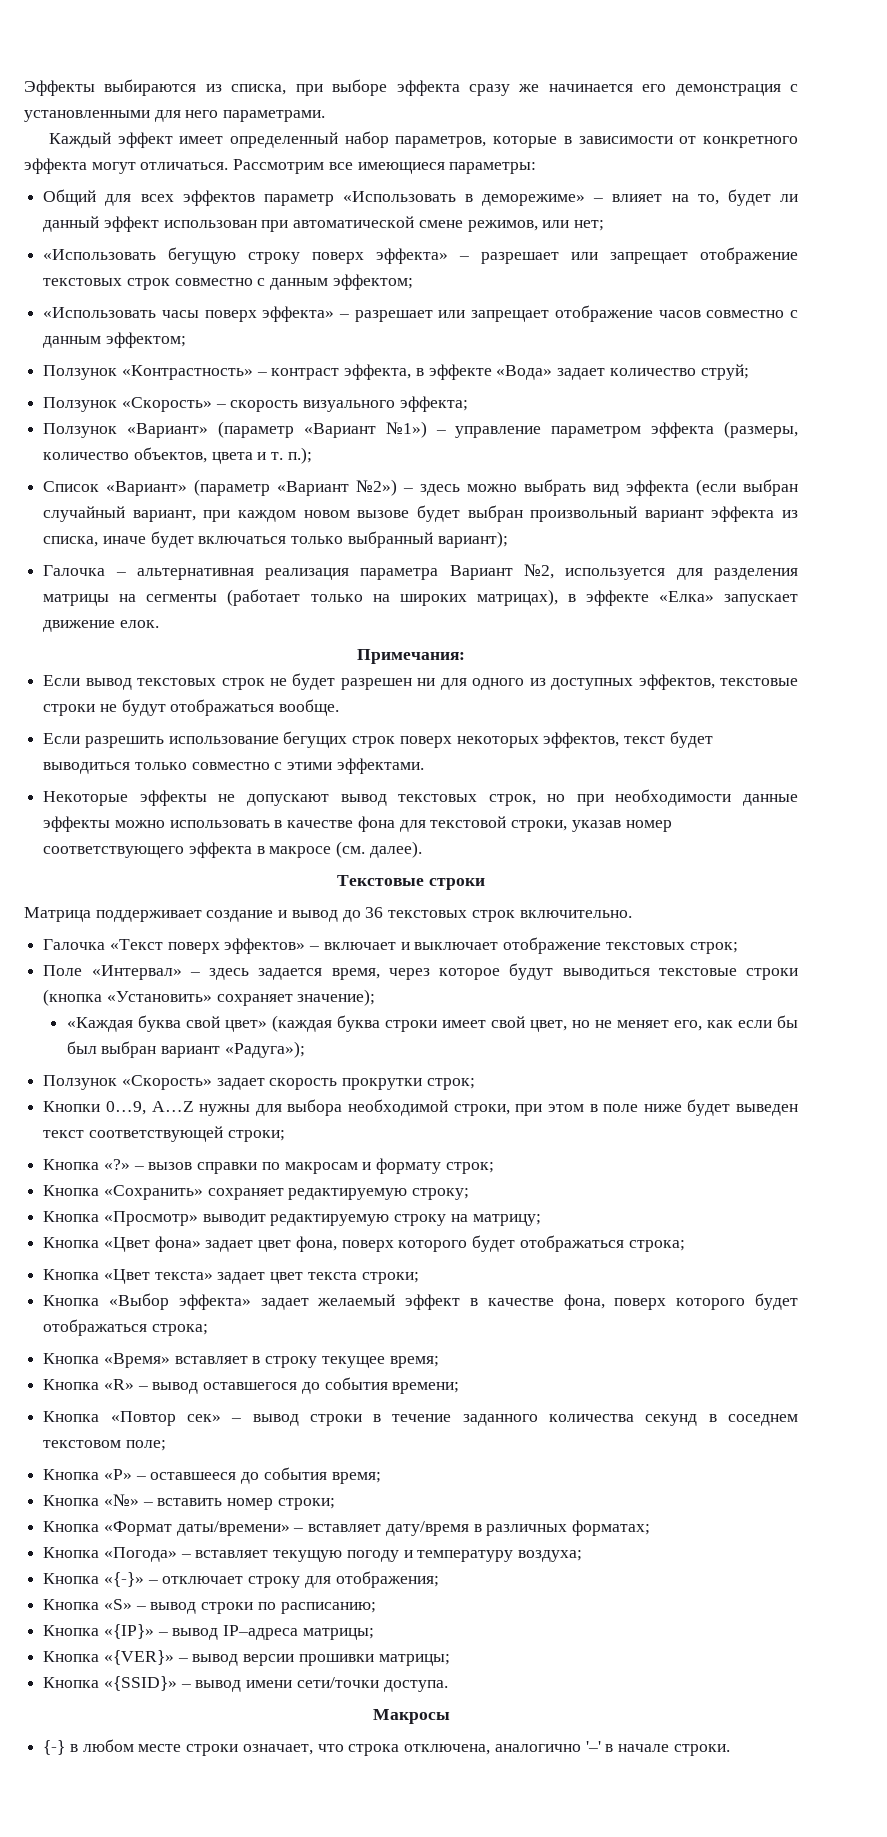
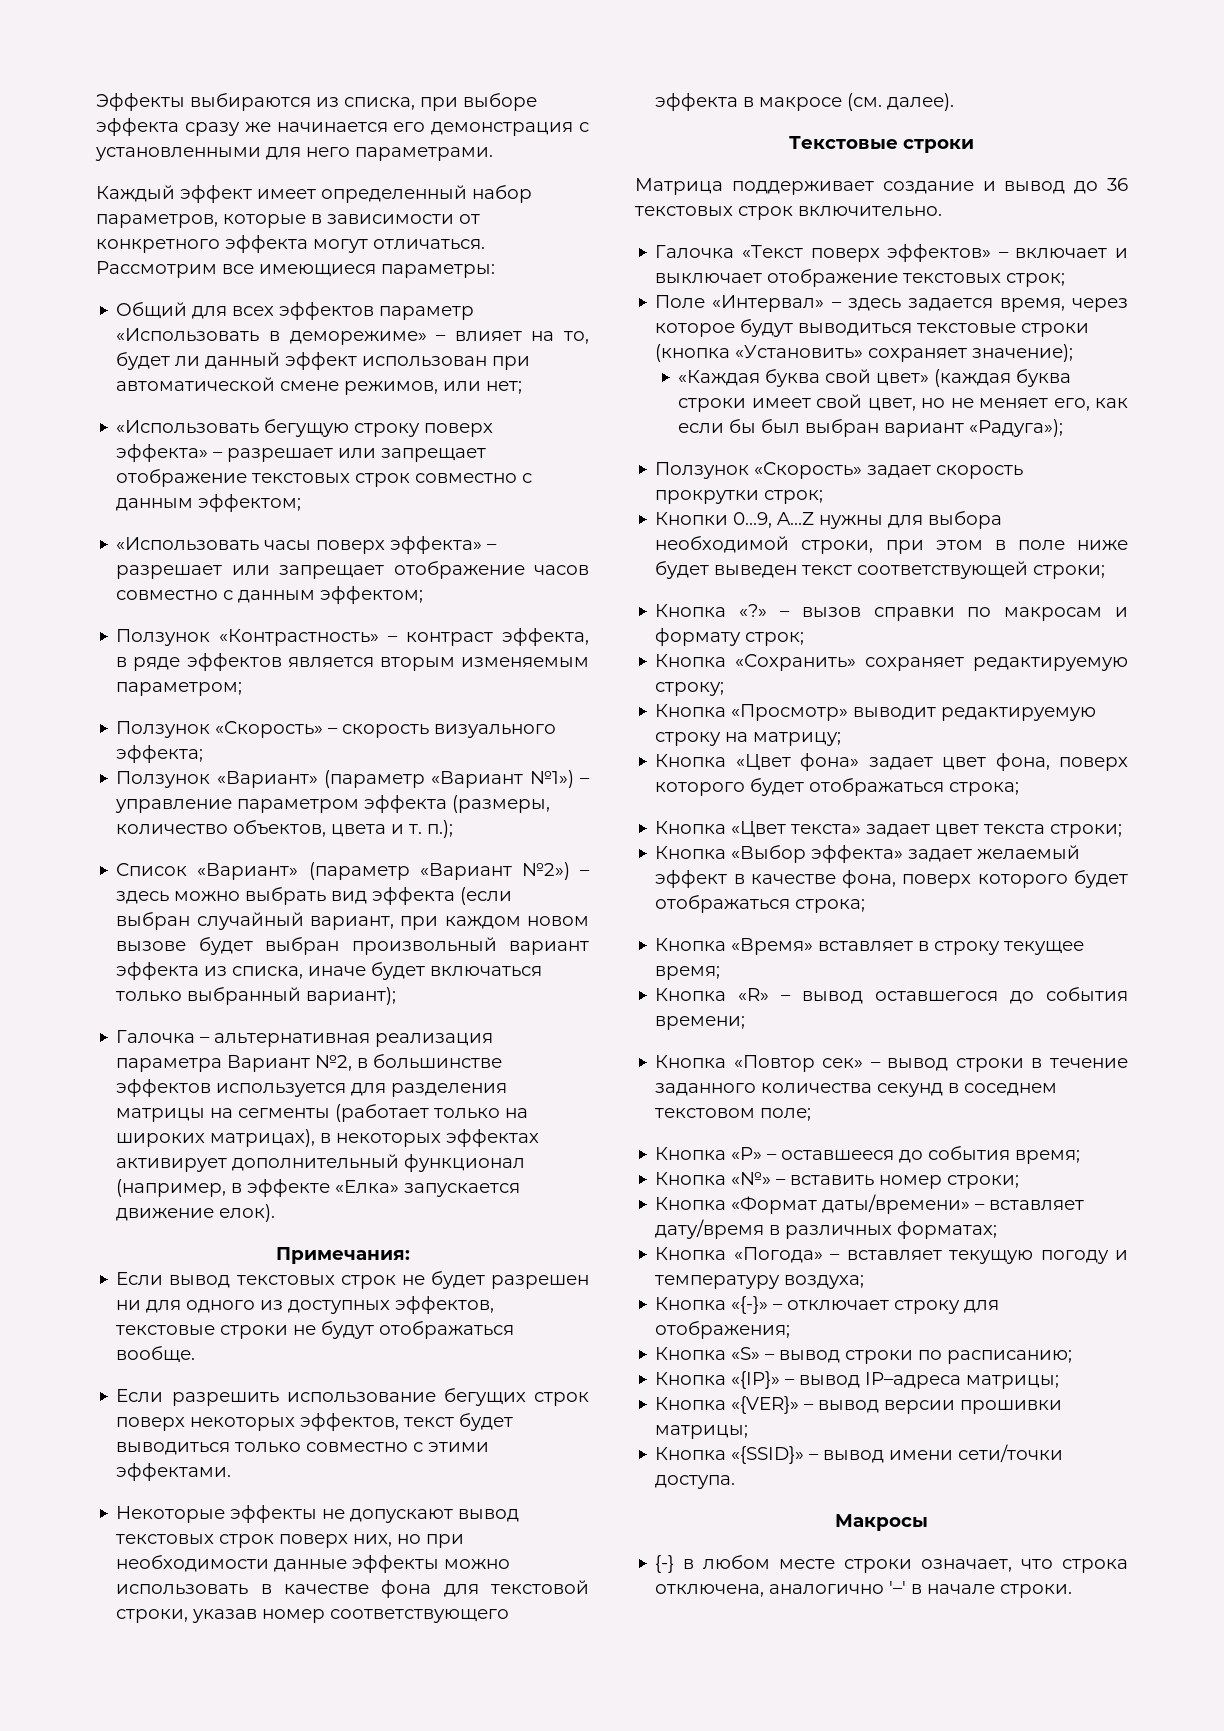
[428,364,749,380] эффекте «Вода» задает количество струй; -> [133,653,589,671] [116,682,243,696] ряде эффектов является вторым изменяемым параметром;
(555, 571) none -> [357,1054,503,1069] [116,1079,212,1097] в большинстве эффектов
[585,590,799,606] [43,620,159,632] эффекте «Елка» запускает движение елок. -> [336,1129,540,1147] [116,1154,526,1172] [116,1179,521,1197] [116,1204,276,1222] некоторых эффектах активирует дополнительный функционал (например, в эффекте «Елка» запускается движение елок).
[488,794,536,806] строк, -> [219,1534,393,1548] строк поверх них,

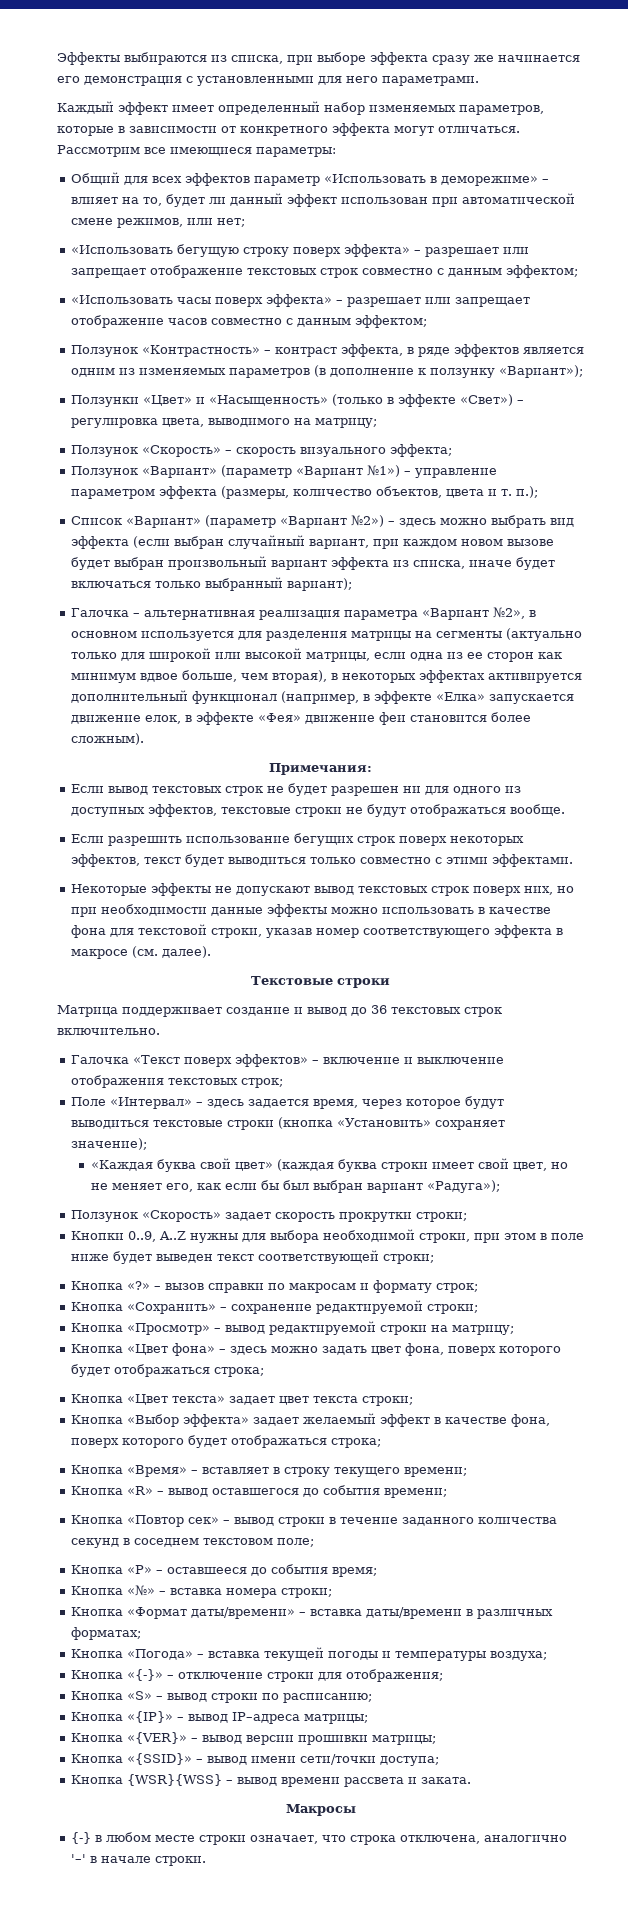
(532, 194) none -> [369,105,456,112] изменяемых
[379,657,589,671] [116,682,243,696] вторым изменяемым параметром; -> [70,365,583,378] [70,394,524,407] [70,418,377,428] одним из изменяемых параметров (в дополнение к ползунку «Вариант»); // Ползунки «Цвет» и «Насыщенность» (только в эффекте «Свет») – регулировка цвета, выводимого на матрицу;
[227,1054,503,1072] [116,1079,212,1097] Вариант №2, в большинстве эффектов -> [421,607,536,620] [70,631,137,638] «Вариант №2», в основном
[335,1104,529,1122] [116,1129,316,1147] (работает только на широких матрицах), -> [505,628,582,641] [70,648,562,662] [70,670,327,683] (актуально только для широкой или высокой матрицы, если одна из ее сторон как минимум вдвое больше, чем вторая),
[116,1158,228,1172] активирует -> [487,673,582,683] активируется
[219,1204,276,1222] елок). -> [144,712,531,725] [70,733,144,745] елок, в эффекте «Фея» движение феи становится более сложным).
[1015,248,1128,258] [655,269,899,287] включает и выключает отображение -> [322,1057,504,1064] [70,1075,164,1088] включение и выключение отображения
[764,490,824,504] строк; -> [415,1212,467,1222] строки;
[733,512,815,528] 0…9, A…Z -> [127,1231,186,1242] 0..9, A..Z
[865,657,1128,671] [655,682,725,696] [655,704,1097,721] [655,732,722,746] сохраняет редактируемую строку; // Кнопка «Просмотр» выводит редактируемую строку -> [219,1300,478,1314] [70,1321,427,1335] – сохранение редактируемой строки; // Кнопка «Просмотр» – вывод редактируемой строки
[868,757,933,770] задает -> [218,1346,367,1355] – здесь можно задать
(814, 946) none -> [190,1470,198,1474] –
[1004,941,1085,955] [655,966,721,980] текущее время; -> [333,1467,467,1477] текущего времени;
[790,1175,943,1189] вставить номер -> [169,1588,277,1598] вставка номера
[989,1200,1085,1210] [655,1219,765,1239] вставляет дату/время -> [309,1607,462,1619] вставка даты/времени
[846,1250,1128,1264] [655,1275,781,1289] вставляет текущую погоду и температуру -> [207,1647,486,1661] вставка текущей погоды и температуры
[787,1300,961,1314] отключает строку -> [177,1672,314,1682] отключение строки
[655,1475,736,1489] доступа. -> [379,1756,439,1766] [70,1774,471,1787] доступа; // Кнопка {WSR}{WSS} – вывод времени рассвета и заката.

